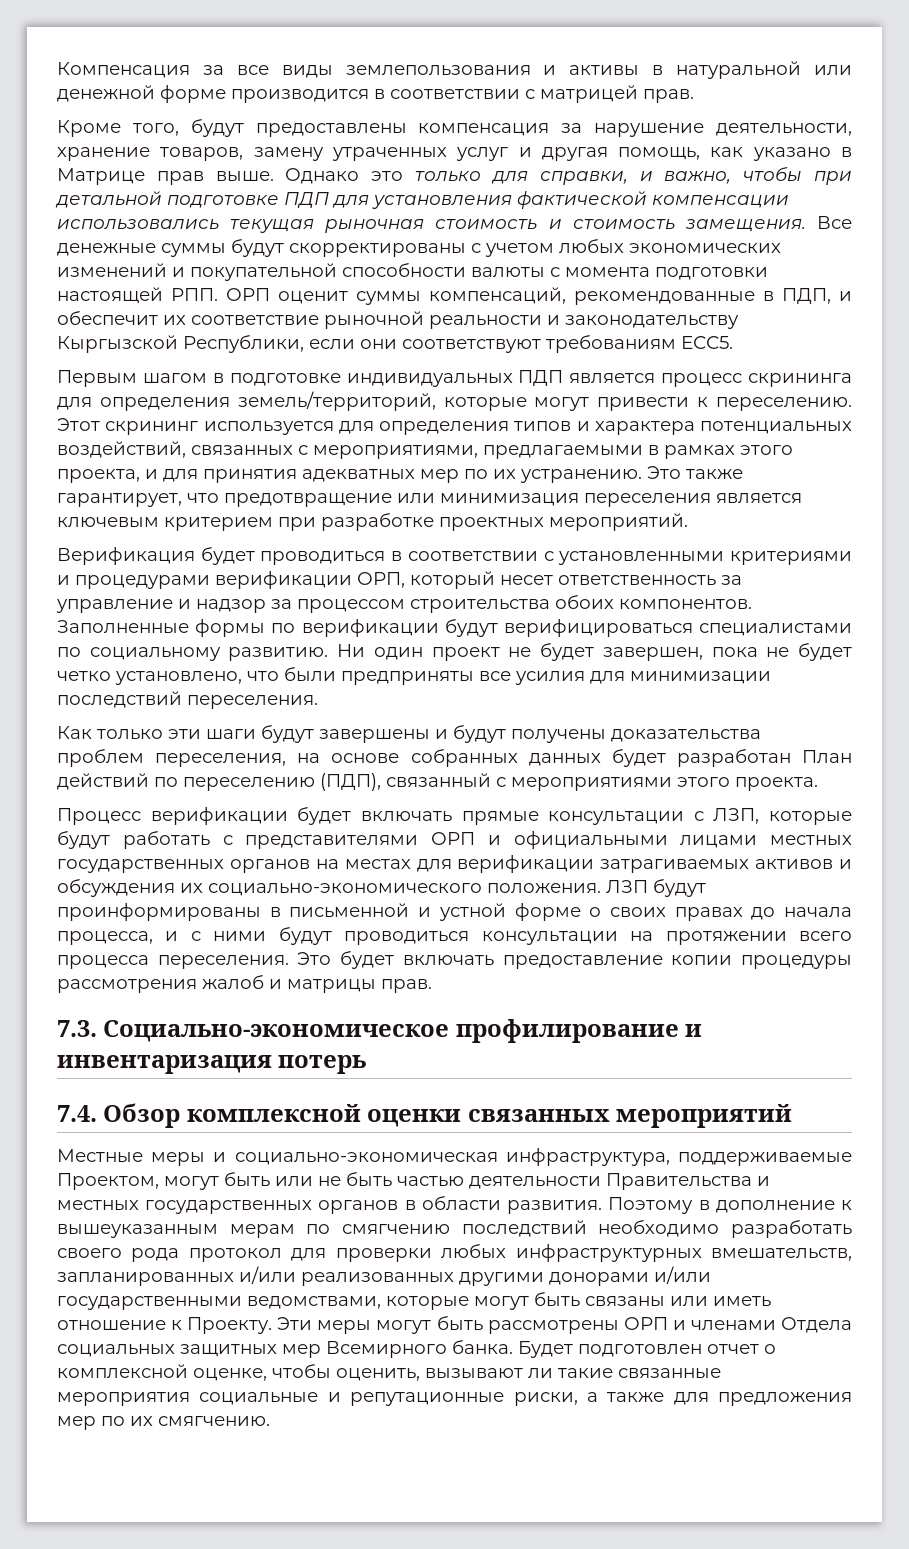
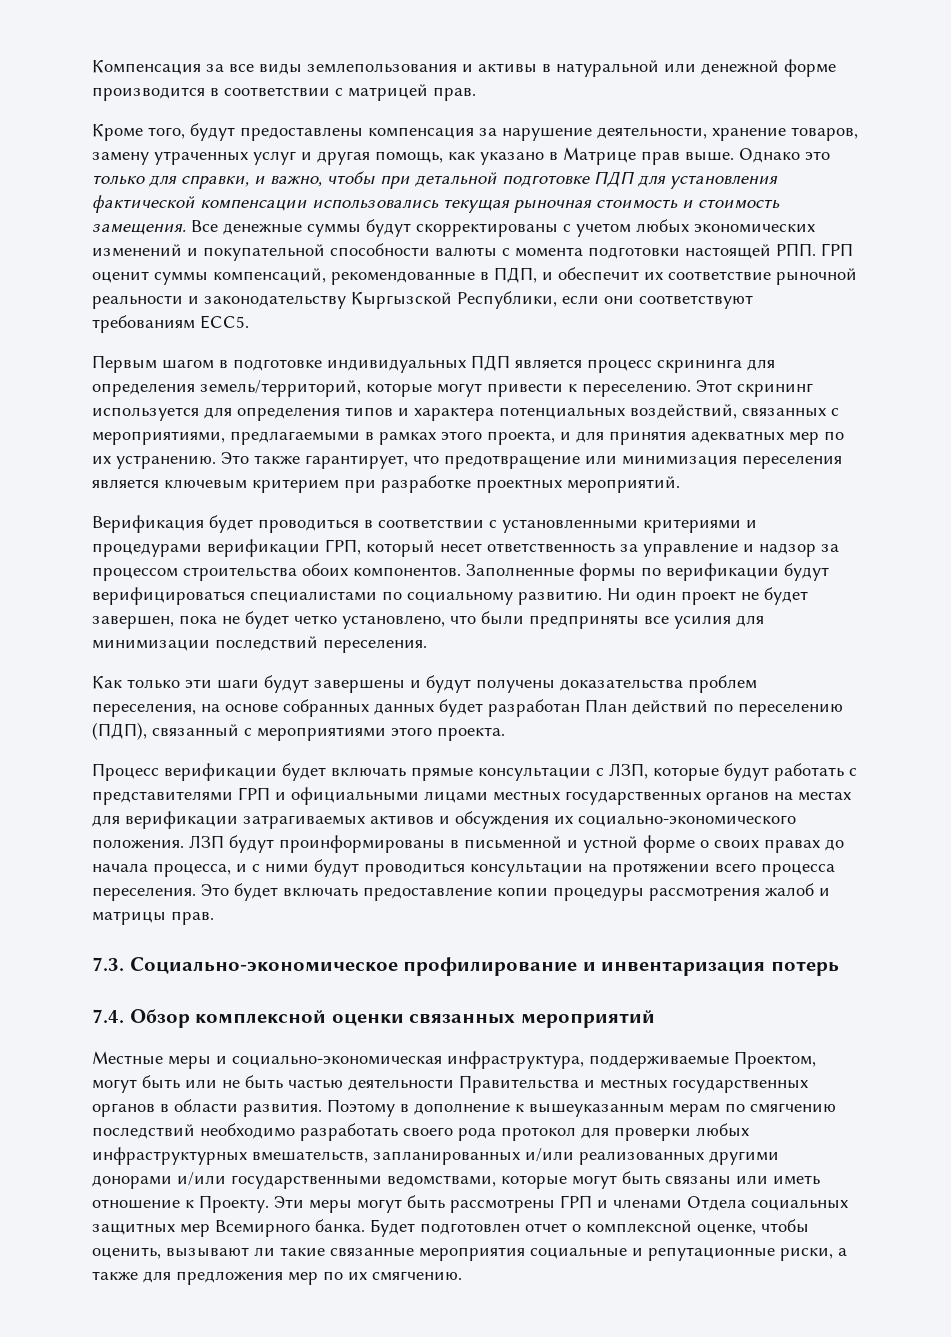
[226,288,270,301] ОРП -> [821,243,853,256] ГРП
[357,572,405,588] ОРП, -> [325,539,361,555] ГРП,
[431,832,475,845] ОРП -> [238,787,270,800] ГРП
[623,1317,668,1330] ОРП -> [560,1195,592,1208] ГРП

